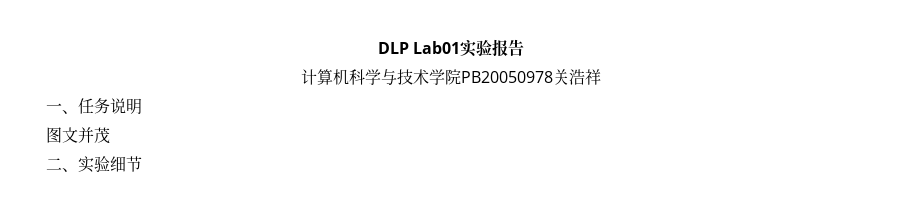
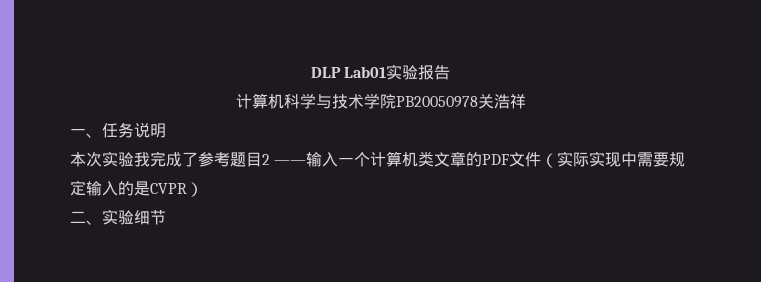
[46,127,110,144] 图文并茂 -> [70,151,686,168] [70,180,203,197] 本次实验我完成了参考题目2 ——输入一个计算机类文章的PDF文件（实际实现中需要规定输入的是CVPR）

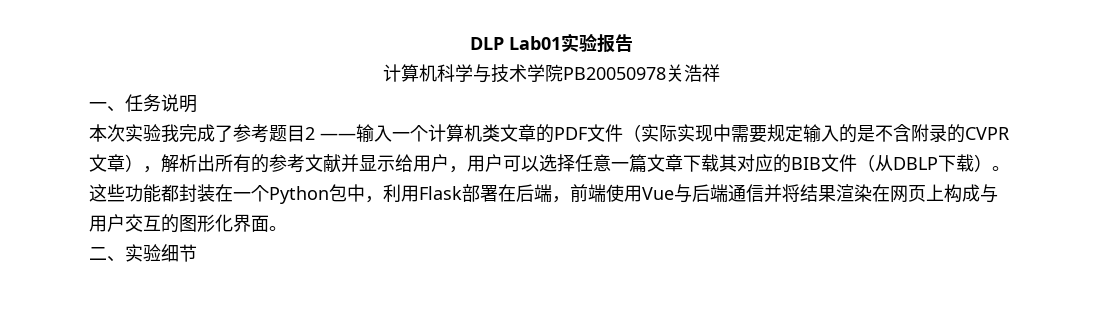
[150,182,203,197] CVPR） -> [875,124,1009,143] [89,154,1010,173] [89,184,998,204] [89,214,287,233] 不含附录的CVPR文章），解析出所有的参考文献并显示给用户，用户可以选择任意一篇文章下载其对应的BIB文件（从DBLP下载）。这些功能都封装在一个Python包中，利用Flask部署在后端，前端使用Vue与后端通信并将结果渲染在网页上构成与用户交互的图形化界面。

